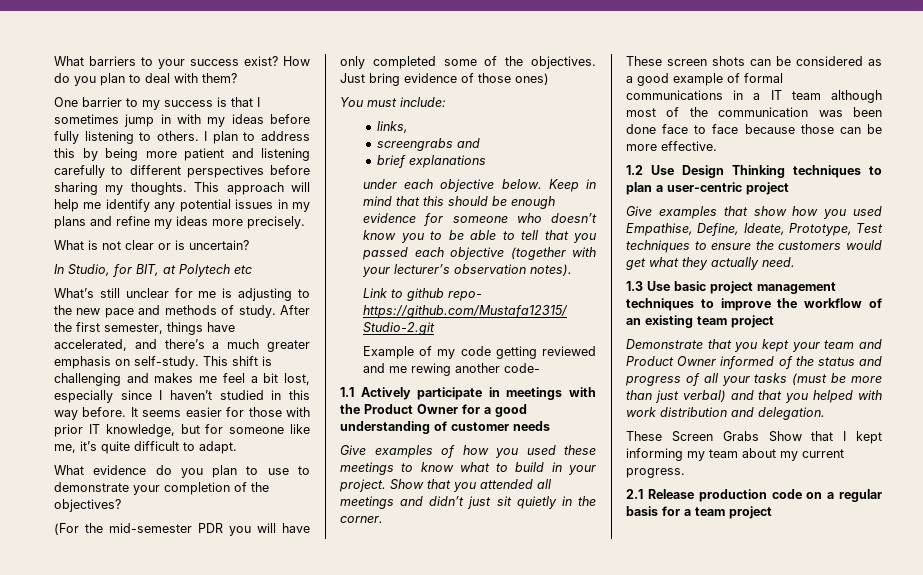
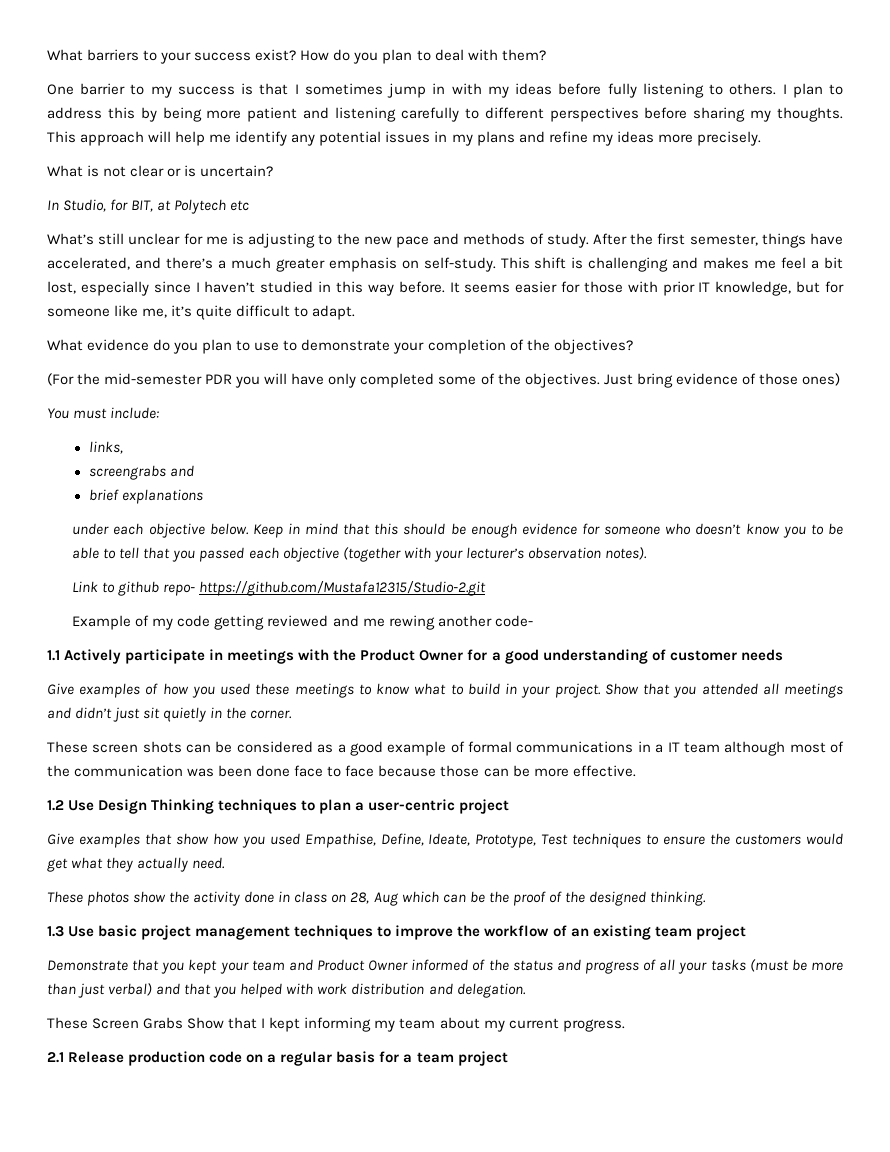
(795, 262) none -> [47,891,706,906] // These photos show the activity done in class on 28, Aug which can be the proof of the designed thinking.

